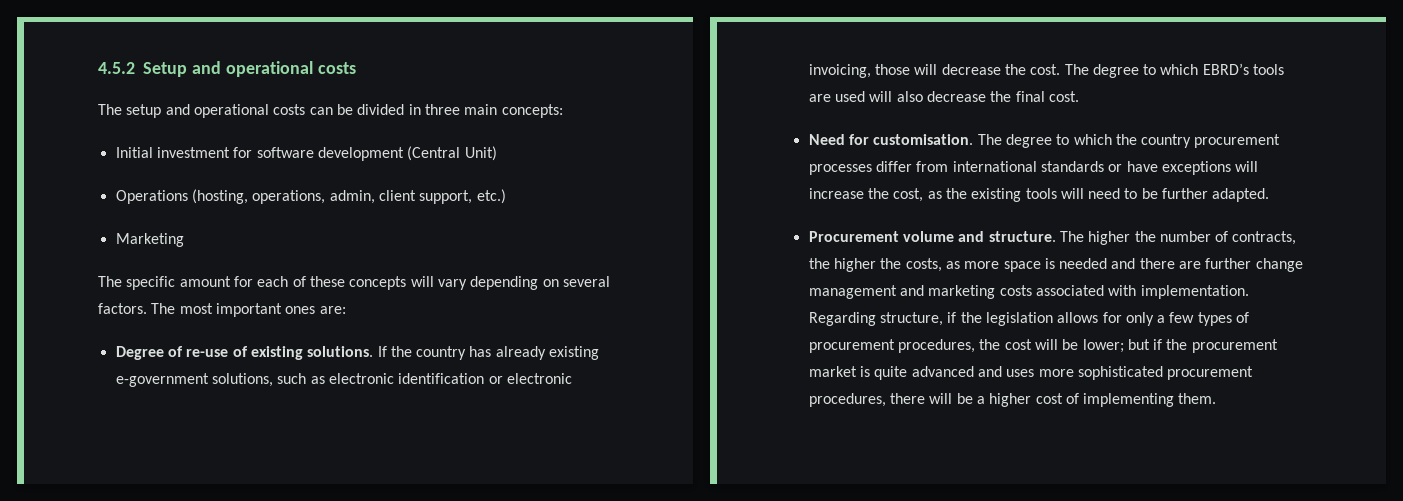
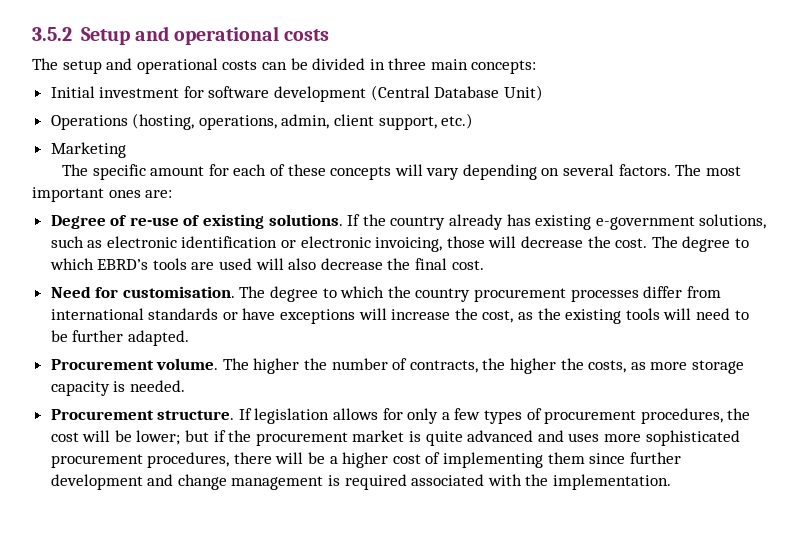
[98,62,135,74] 4.5.2 -> [32,27,72,41] 3.5.2
(461, 153) none -> [434,86,500,98] Database
[469,346,546,360] has already -> [449,214,531,230] already has
[902,231,1056,242] volume and structure. -> [156,358,219,370] volume.
[1003,258,1303,272] [808,285,1249,299] [808,312,982,326] space is needed and there are further change management and marketing costs associated with implementation. Regarding structure, if the -> [691,360,744,374] [50,380,185,396] [50,408,252,420] storage capacity is needed. // Procurement structure. If
[1178,393,1217,404] them. -> [547,452,681,464] [50,474,672,490] them since further development and change management is required associated with the implementation.

